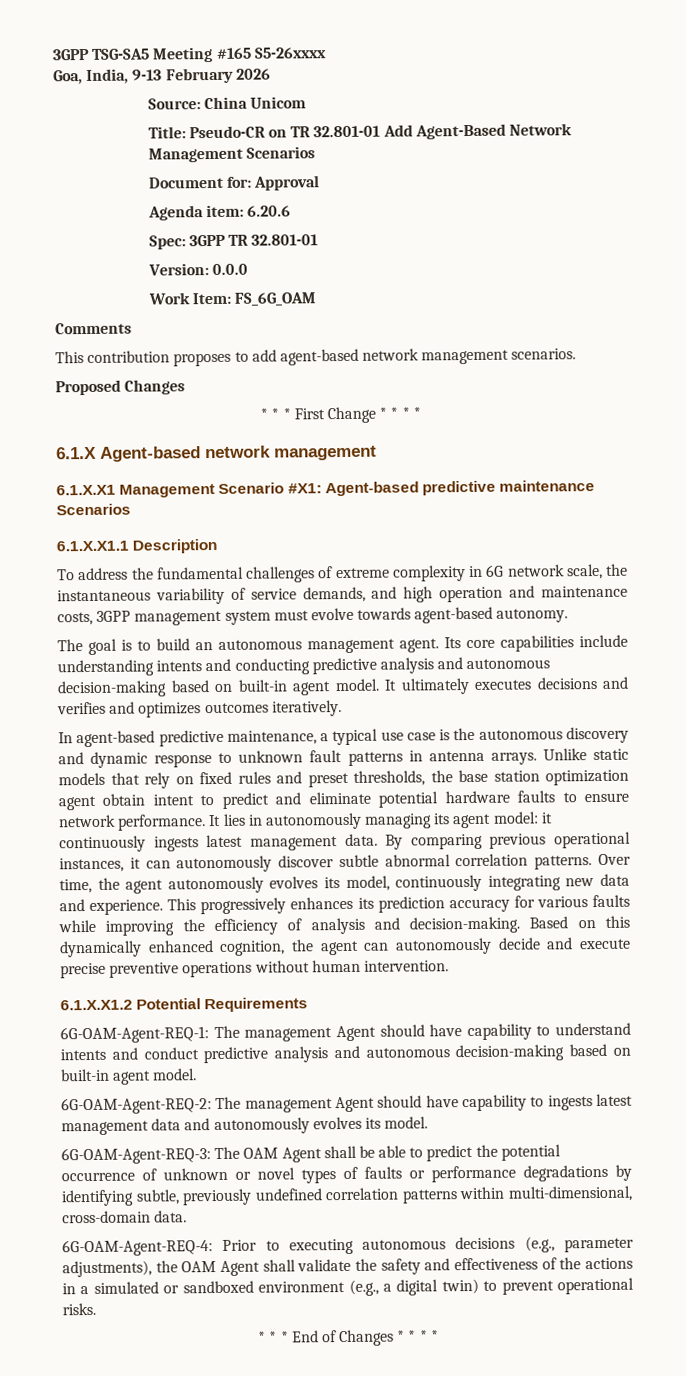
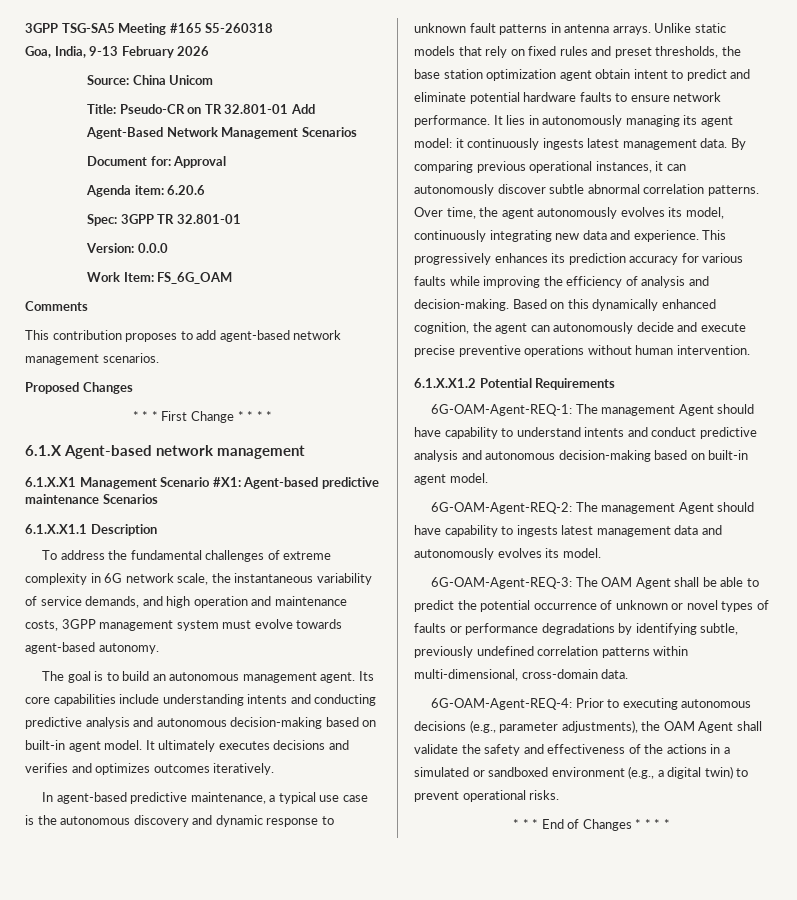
[253,47,327,59] S5-26xxxx -> [205,23,274,33] S5-260318

